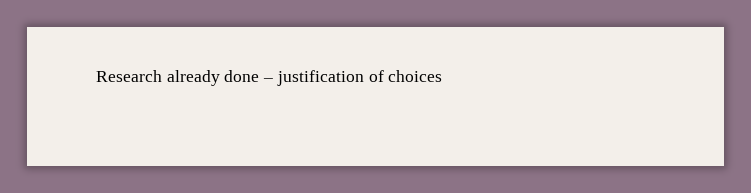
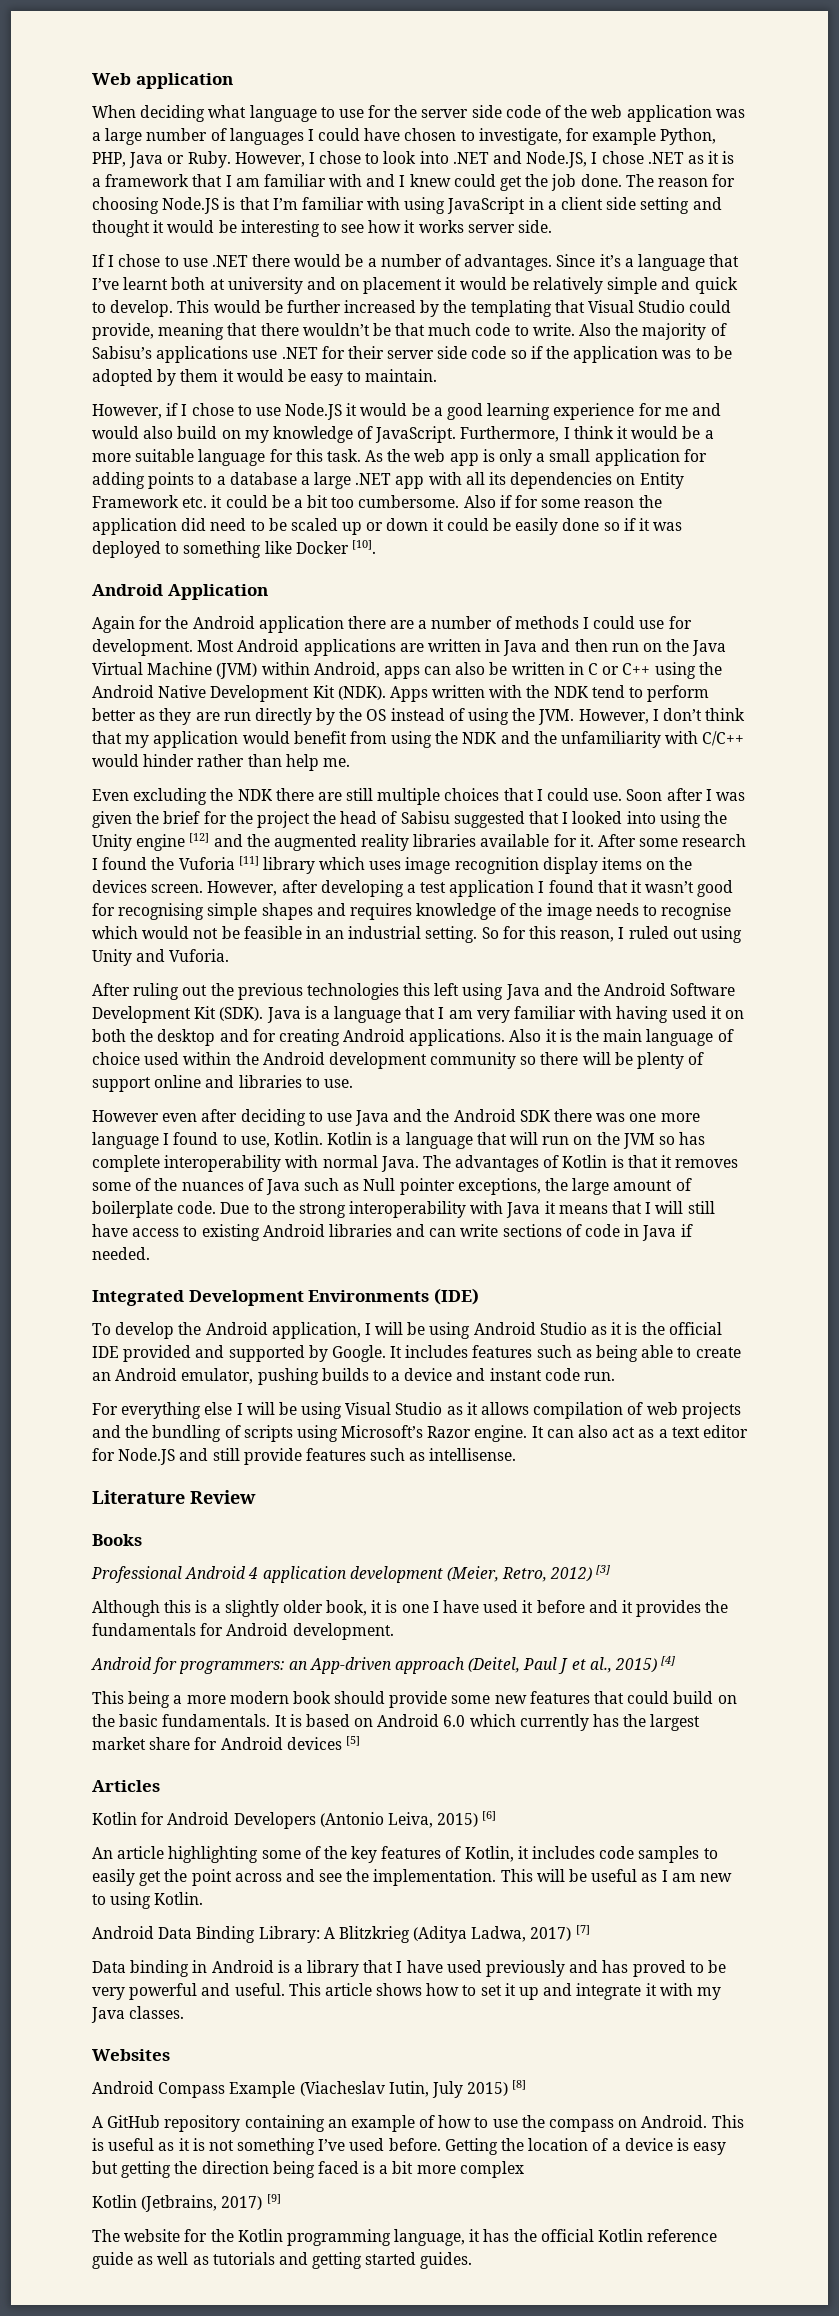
[96,70,443,86] Research already done – justification of choices -> [92,73,233,89] [92,105,745,122] [92,128,717,145] [92,151,735,168] [92,174,736,191] [92,197,722,214] [92,220,553,237] [92,254,740,271] [92,277,738,294] [92,300,732,317] [92,323,727,340] [92,346,732,363] [92,369,438,386] [92,403,721,420] [92,426,714,443] [92,449,707,466] [92,472,684,489] [92,495,662,508] [92,518,683,535] [92,540,376,558] [92,584,268,600] [92,616,692,633] [92,639,727,656] [92,662,722,679] [92,685,710,702] [92,708,746,725] [92,731,745,748] [92,754,350,771] [92,788,745,805] [92,811,727,828] [92,833,747,851] [92,856,693,874] [92,880,734,897] [92,903,732,920] [92,926,742,943] [92,949,230,966] [92,983,736,1000] [92,1006,744,1023] [92,1029,734,1046] [92,1052,705,1069] [92,1075,353,1092] [92,1109,700,1126] [92,1132,706,1149] [92,1155,739,1172] [92,1178,692,1195] [92,1201,715,1218] [92,1224,693,1241] [92,1247,150,1260] [92,1288,479,1306] [92,1322,722,1339] [92,1345,741,1362] [92,1368,616,1385] [92,1402,741,1419] [92,1425,748,1442] [92,1448,517,1465] [92,1490,256,1504] [92,1534,142,1546] [91,1565,611,1583] [92,1600,729,1617] [92,1623,394,1640] [91,1656,676,1674] [92,1691,737,1708] [92,1714,701,1731] [92,1736,360,1750] [92,1780,160,1792] [92,1811,497,1829] [92,1846,718,1863] [92,1869,732,1886] [92,1892,204,1909] [92,1925,590,1943] [92,1960,726,1977] [92,1983,721,2000] [91,2006,185,2023] [92,2049,170,2061] [92,2080,527,2098] [92,2115,744,2132] [92,2138,727,2155] [92,2161,524,2178] [92,2194,281,2212] [92,2229,718,2246] [92,2252,473,2269] Web application // When deciding what language to use for the server side code of the web application was a large number of languages I could have chosen to investigate, for example Python, PHP, Java or Ruby. However, I chose to look into .NET and Node.JS, I chose .NET as it is a framework that I am familiar with and I knew could get the job done. The reason for choosing Node.JS is that I’m familiar with using JavaScript in a client side setting and thought it would be interesting to see how it works server side. // If I chose to use .NET there would be a number of advantages. Since it’s a language that I’ve learnt both at university and on placement it would be relatively simple and quick to develop. This would be further increased by the templating that Visual Studio could provide, meaning that there wouldn’t be that much code to write. Also the majority of Sabisu’s applications use .NET for their server side code so if the application was to be adopted by them it would be easy to maintain. // However, if I chose to use Node.JS it would be a good learning experience for me and would also build on my knowledge of JavaScript. Furthermore, I think it would be a more suitable language for this task. As the web app is only a small application for adding points to a database a large .NET app with all its dependencies on Entity Framework etc. it could be a bit too cumbersome. Also if for some reason the application did need to be scaled up or down it could be easily done so if it was deployed to something like Docker [10]. // Android Application // Again for the Android application there are a number of methods I could use for development. Most Android applications are written in Java and then run on the Java Virtual Machine (JVM) within Android, apps can also be written in C or C++ using the Android Native Development Kit (NDK). Apps written with the NDK tend to perform better as they are run directly by the OS instead of using the JVM. However, I don’t think that my application would benefit from using the NDK and the unfamiliarity with C/C++ would hinder rather than help me. // Even excluding the NDK there are still multiple choices that I could use. Soon after I was given the brief for the project the head of Sabisu suggested that I looked into using the Unity engine [12] and the augmented reality libraries available for it. After some research I found the Vuforia [11] library which uses image recognition display items on the devices screen. However, after developing a test application I found that it wasn’t good for recognising simple shapes and requires knowledge of the image needs to recognise which would not be feasible in an industrial setting. So for this reason, I ruled out using Unity and Vuforia. // After ruling out the previous technologies this left using Java and the Android Software Development Kit (SDK). Java is a language that I am very familiar with having used it on both the desktop and for creating Android applications. Also it is the main language of choice used within the Android development community so there will be plenty of support online and libraries to use. // However even after deciding to use Java and the Android SDK there was one more language I found to use, Kotlin. Kotlin is a language that will run on the JVM so has complete interoperability with normal Java. The advantages of Kotlin is that it removes some of the nuances of Java such as Null pointer exceptions, the large amount of boilerplate code. Due to the strong interoperability with Java it means that I will still have access to existing Android libraries and can write sections of code in Java if needed. // Integrated Development Environments (IDE) // To develop the Android application, I will be using Android Studio as it is the official IDE provided and supported by Google. It includes features such as being able to create an Android emulator, pushing builds to a device and instant code run. // For everything else I will be using Visual Studio as it allows compilation of web projects and the bundling of scripts using Microsoft’s Razor engine. It can also act as a text editor for Node.JS and still provide features such as intellisense. // Literature Review // Books // Professional Android 4 application development (Meier, Retro, 2012) [3] // Although this is a slightly older book, it is one I have used it before and it provides the fundamentals for Android development. // Android for programmers: an App-driven approach (Deitel, Paul J et al., 2015) [4] // This being a more modern book should provide some new features that could build on the basic fundamentals. It is based on Android 6.0 which currently has the largest market share for Android devices [5] // Articles // Kotlin for Android Developers (Antonio Leiva, 2015) [6] // An article highlighting some of the key features of Kotlin, it includes code samples to easily get the point across and see the implementation. This will be useful as I am new to using Kotlin. // Android Data Binding Library: A Blitzkrieg (Aditya Ladwa, 2017) [7] // Data binding in Android is a library that I have used previously and has proved to be very powerful and useful. This article shows how to set it up and integrate it with my Java classes. // Websites // Android Compass Example (Viacheslav Iutin, July 2015) [8] // A GitHub repository containing an example of how to use the compass on Android. This is useful as it is not something I’ve used before. Getting the location of a device is easy but getting the direction being faced is a bit more complex // Kotlin (Jetbrains, 2017) [9] // The website for the Kotlin programming language, it has the official Kotlin reference guide as well as tutorials and getting started guides.

